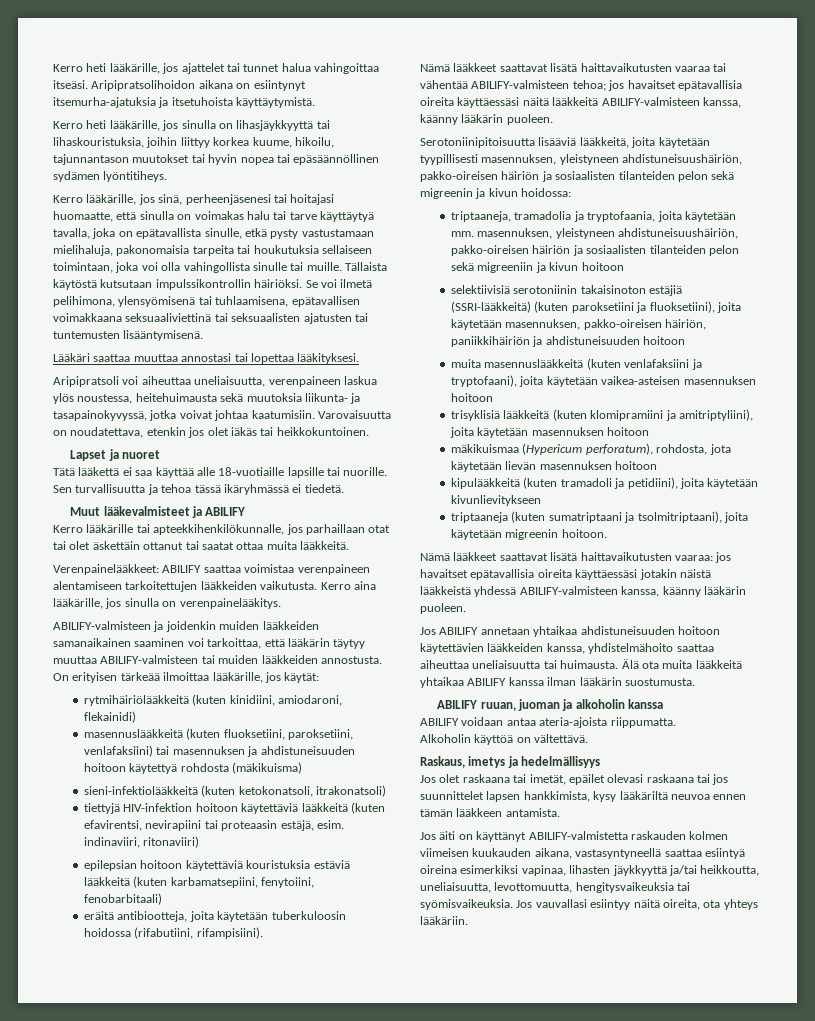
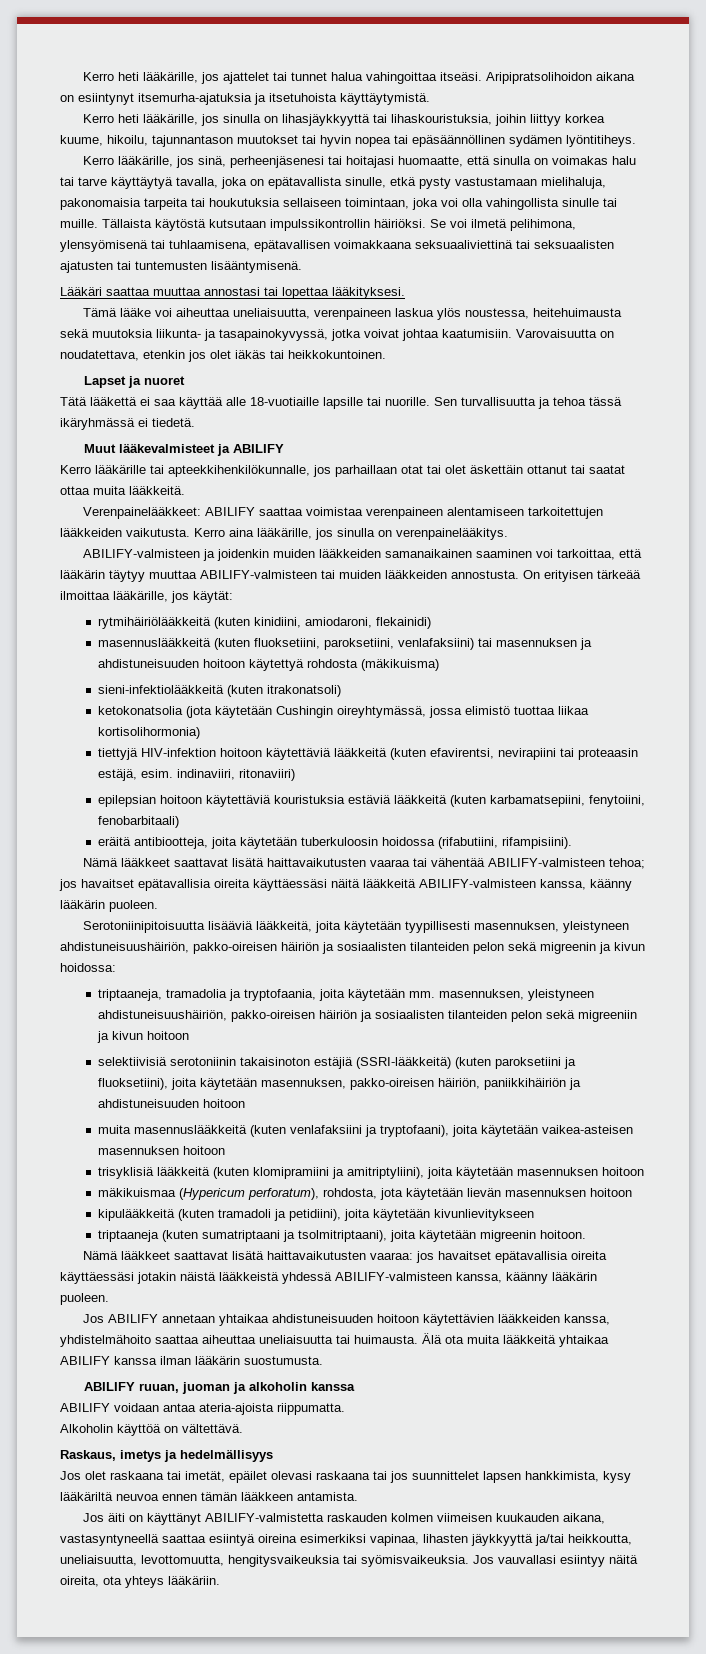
[53,376,119,387] Aripipratsoli -> [83,308,152,317] Tämä lääke
[238,786,313,797] ketokonatsoli, -> (263, 691) none
(387, 791) none -> [97,706,589,718] [97,727,200,739] // ketokonatsolia (jota käytetään Cushingin oireyhtymässä, jossa elimistö tuottaa liikaa kortisolihormonia)

